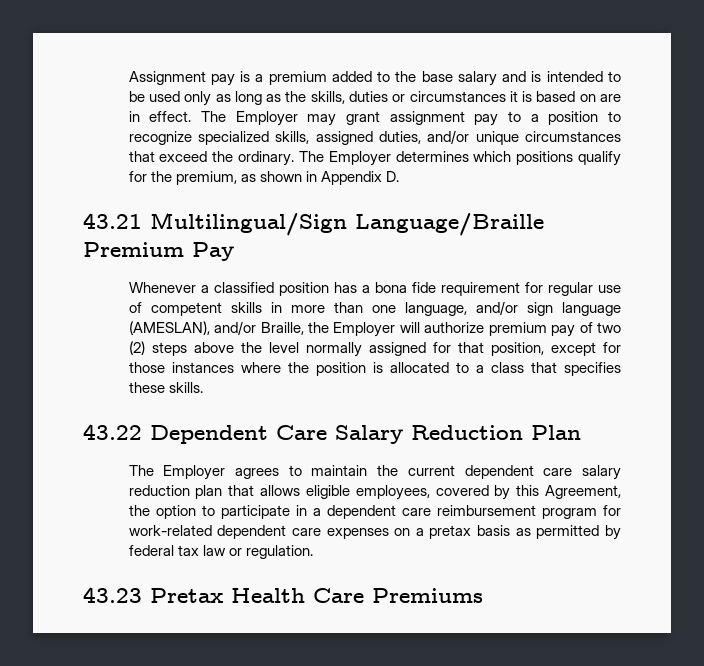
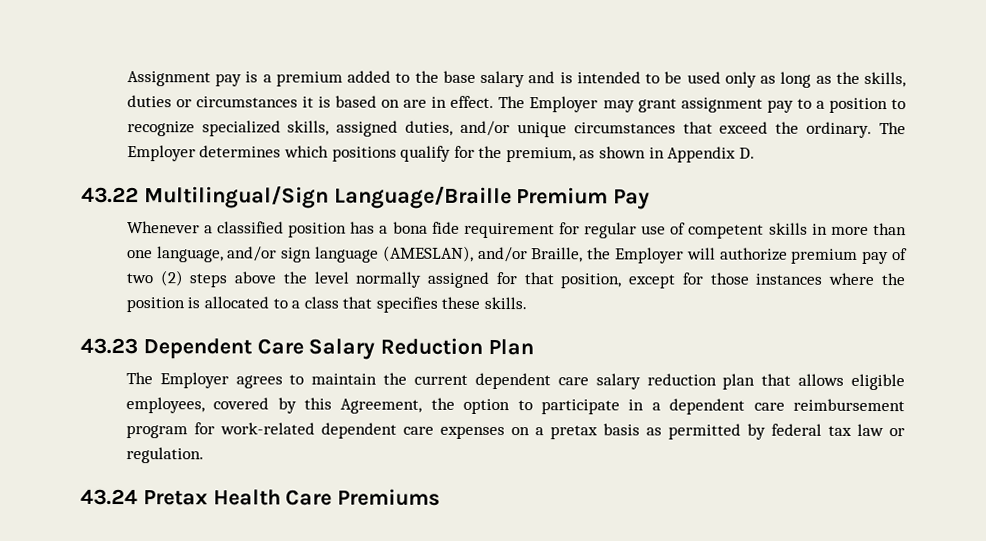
[83,213,142,229] 43.21 -> [81,186,139,204] 43.22
[83,424,142,440] 43.22 -> [80,337,138,355] 43.23
[83,587,142,603] 43.23 -> [80,488,138,506] 43.24

